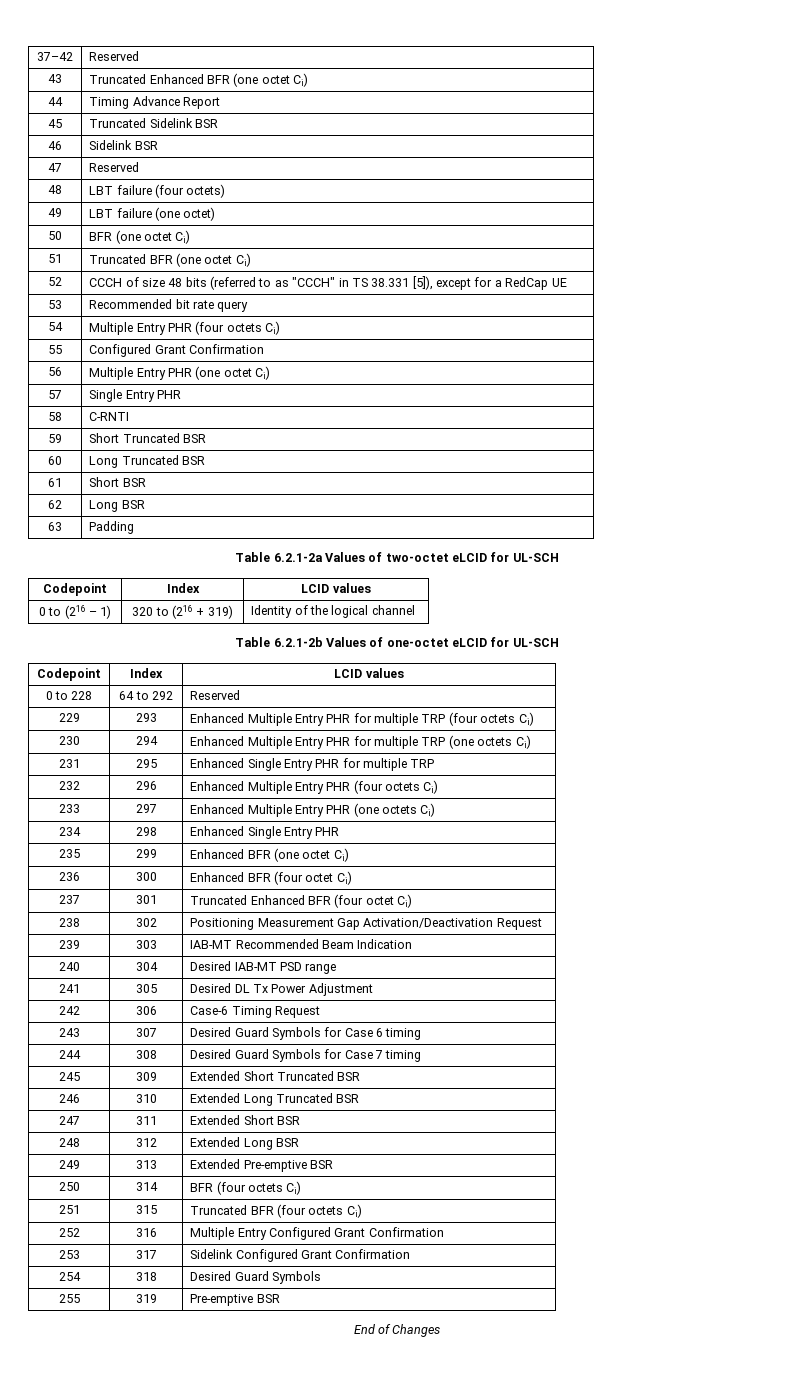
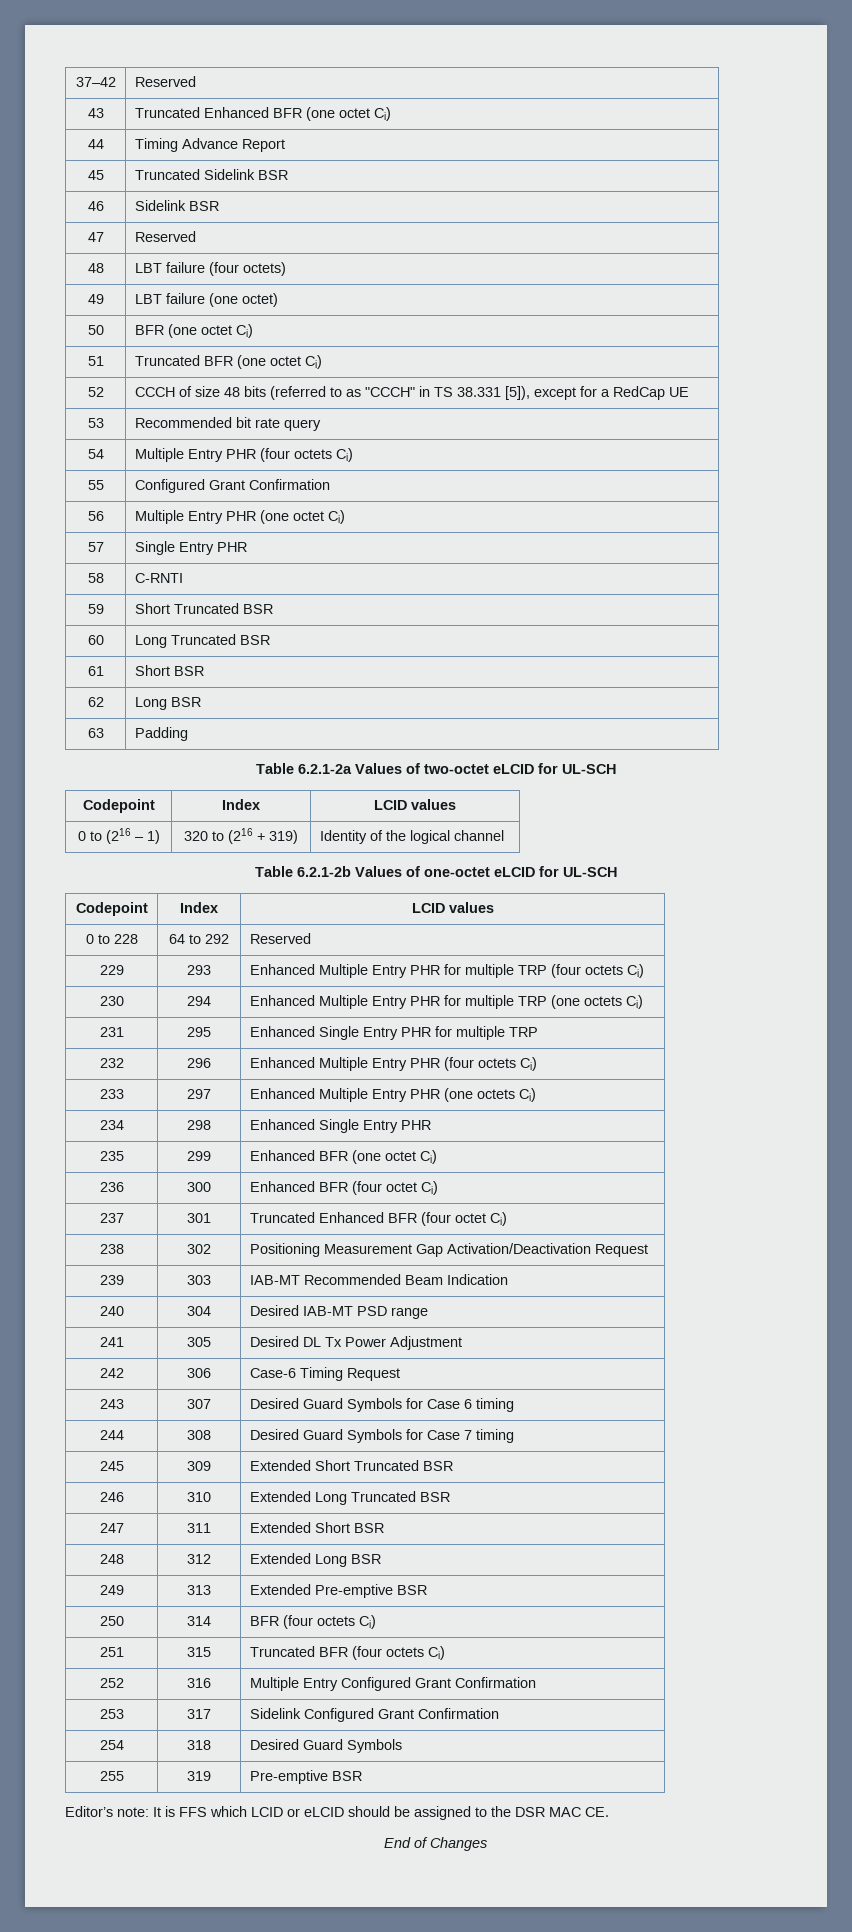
(280, 1298) none -> [65,1806,609,1820] // Editor’s note: It is FFS which LCID or eLCID should be assigned to the DSR MAC CE.

